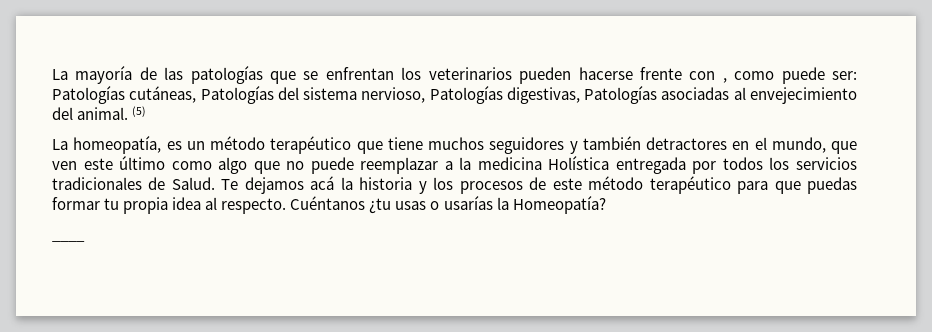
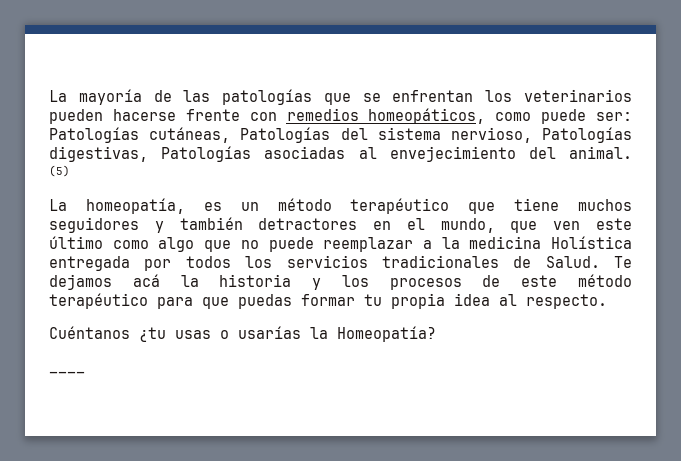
[722,78,727,83] , -> [286,108,486,124] remedios homeopáticos,
(287, 206) none -> (607, 301) //

